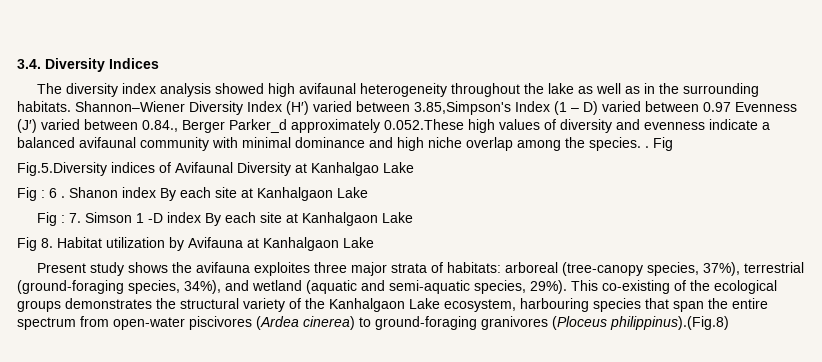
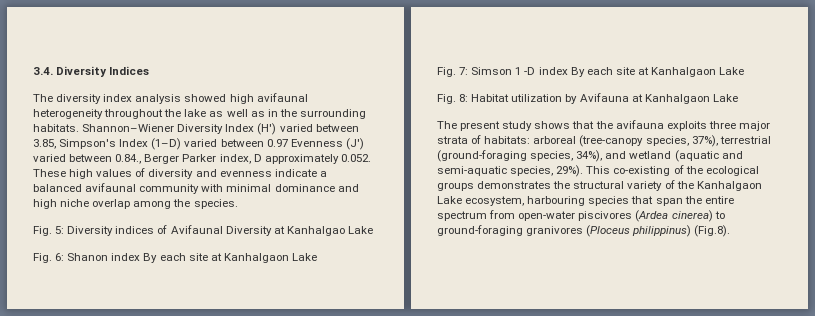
[414,101,598,115] 3.85,Simpson's Index (1 – D) -> [33,138,182,150] 3.85, Simpson's Index (1–D)
[229,119,464,133] Parker_d approximately 0.052.These -> [182,154,371,164] [33,169,66,177] Parker index, D approximately 0.052. These
[645,137,673,151] [17,162,107,176] . Fig // Fig.5.Diversity -> [33,226,114,236] // Fig. 5: Diversity
[17,187,65,201] Fig : 6 . -> [33,253,65,263] Fig. 6:
[37,212,82,226] Fig : 7. -> [437,67,469,77] Fig. 7:
[17,237,53,251] Fig 8. -> [437,94,469,104] Fig. 8:
[37,263,87,273] Present -> [437,121,501,131] The present
(169, 267) none -> [572,121,595,129] that
[254,262,311,276] exploites -> [666,121,707,131] exploits
[610,316,729,330] philippinus).(Fig.8) -> [632,225,731,237] philippinus) (Fig.8).

